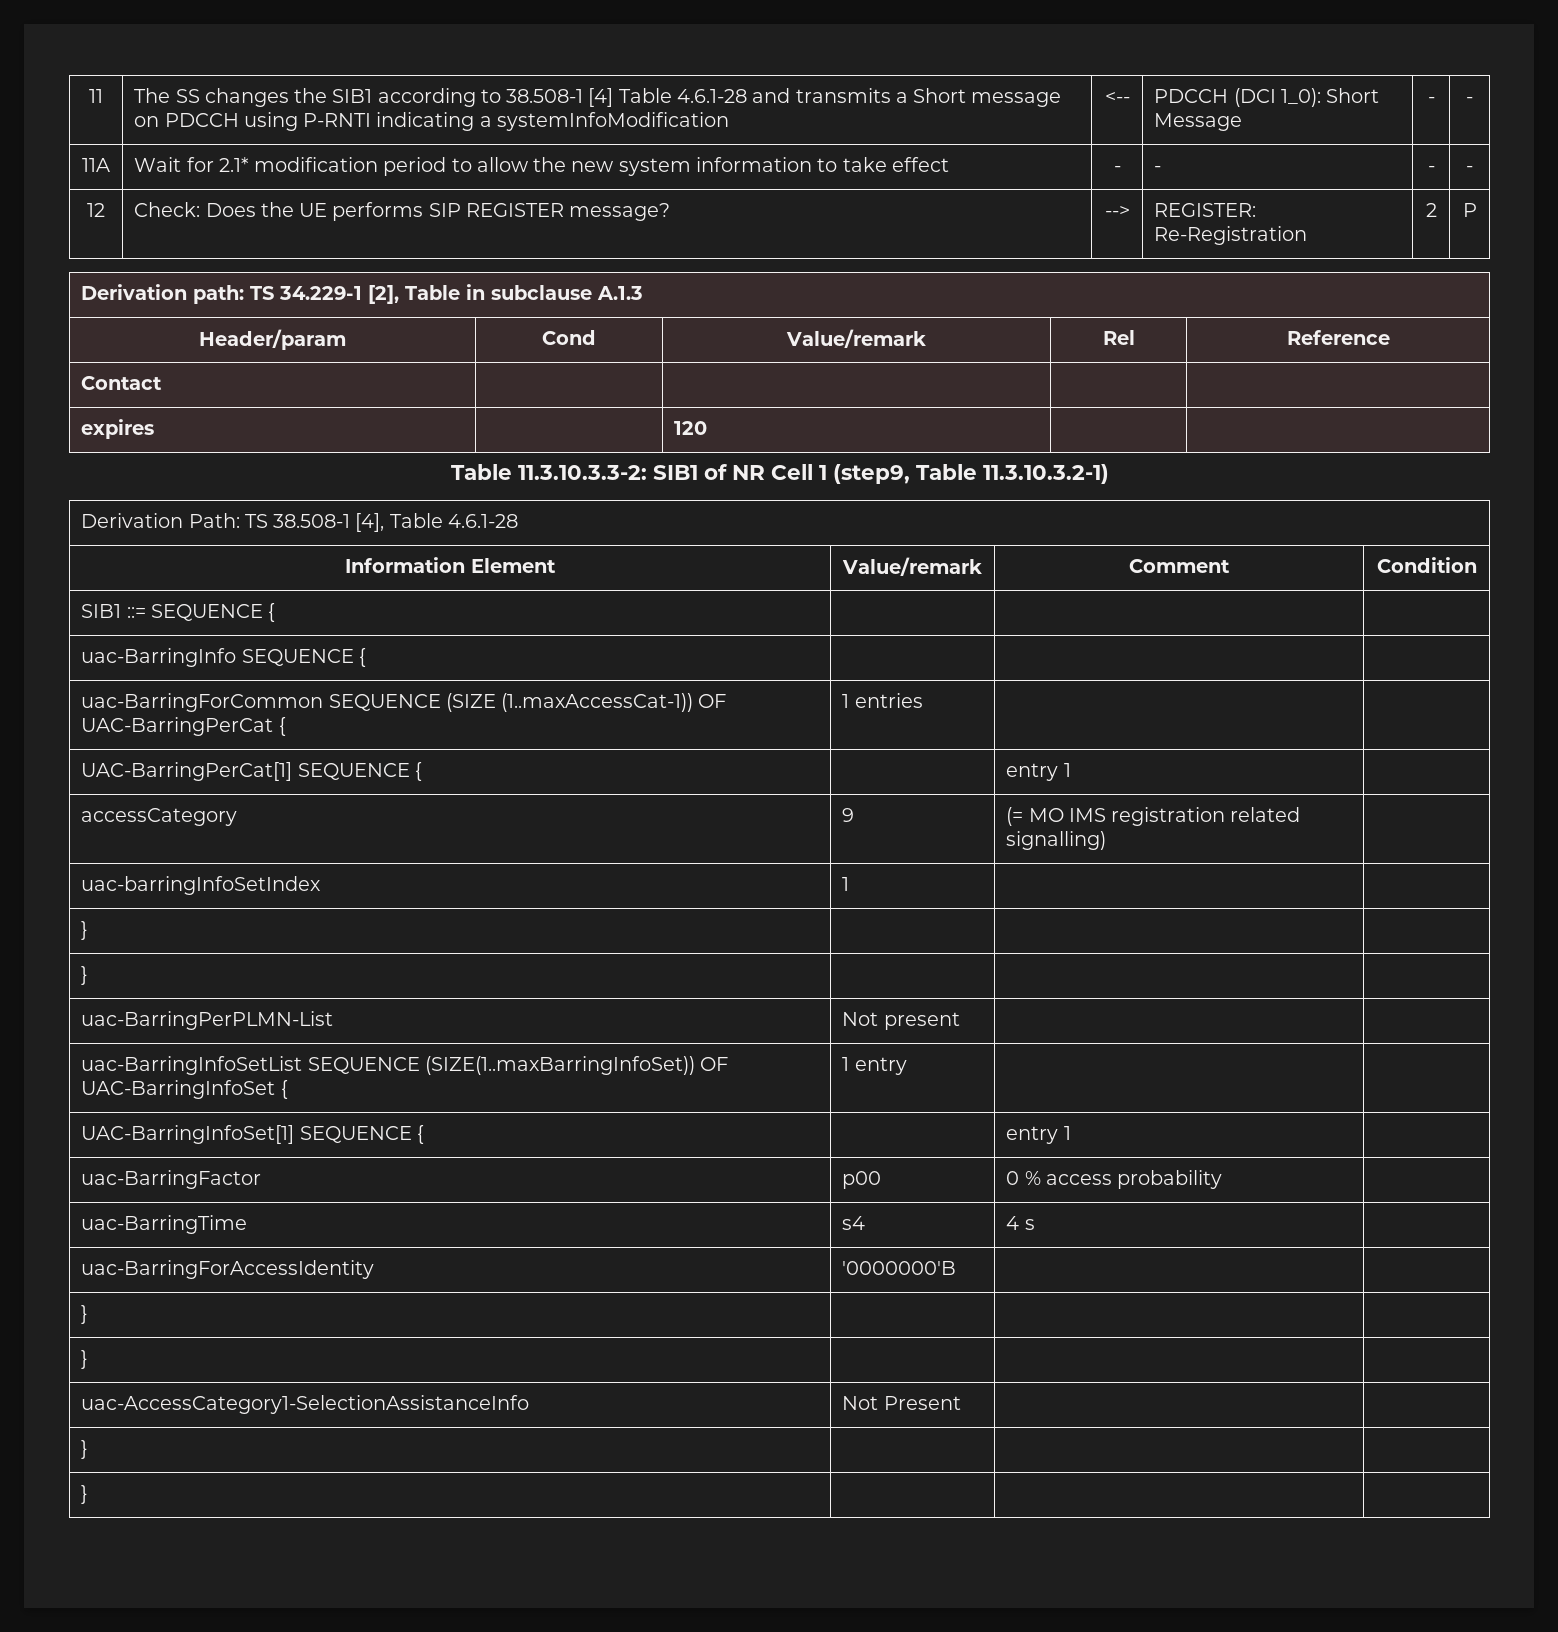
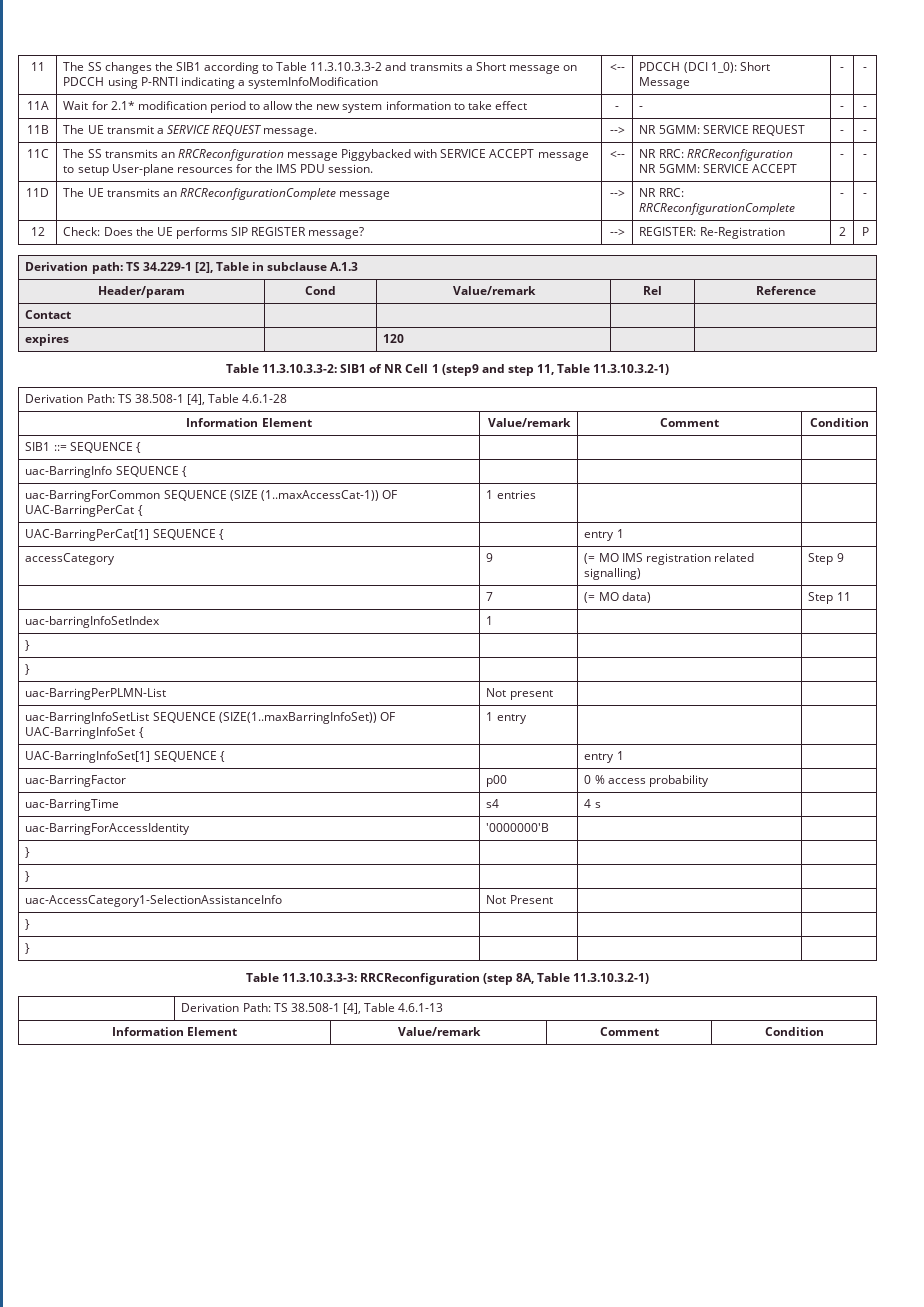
[506,88,747,107] 38.508-1 [4] Table 4.6.1-28 -> [276,62,383,71] Table 11.3.10.3.3-2
(1473, 169) none -> [26,125,49,134] [63,125,318,137] [609,127,625,134] [639,125,805,136] [840,130,844,134] [863,130,867,134] [26,149,49,158] [63,149,589,161] [63,164,374,176] [609,151,625,158] [639,149,793,161] [639,164,797,173] [840,154,844,158] [863,154,867,158] [26,188,49,197] [63,188,390,200] [609,190,625,197] [639,188,684,197] [639,203,796,215] [840,193,844,197] [863,193,867,197] // 11B | The UE transmit a SERVICE REQUEST message. | --> | NR 5GMM: SERVICE REQUEST | - | - // 11C | The SS transmits an RRCReconfiguration message Piggybacked with SERVICE ACCEPT message to setup User-plane resources for the IMS PDU session. | <-- | NR RRC: RRCReconfiguration // NR 5GMM: SERVICE ACCEPT | - | - // 11D | The UE transmits an RRCReconfigurationComplete message | --> | NR RRC: RRCReconfigurationComplete | - | -
[832,464,910,484] (step9, -> [441,364,554,376] (step9 and step 11,
(1107, 840) none -> [808,553,844,565] [486,592,494,601] [584,592,651,603] [808,592,851,604] Step 9 // | 7 | (= MO data) | Step 11
(89, 1494) none -> [245,973,650,985] [181,1003,444,1014] [111,1027,238,1036] [397,1027,481,1036] [599,1027,659,1036] [764,1027,824,1036] // Table 11.3.10.3.3-3: RRCReconfiguration (step 8A, Table 11.3.10.3.2-1) // | Derivation Path: TS 38.508-1 [4], Table 4.6.1-13 // Information Element | Value/remark | Comment | Condition

